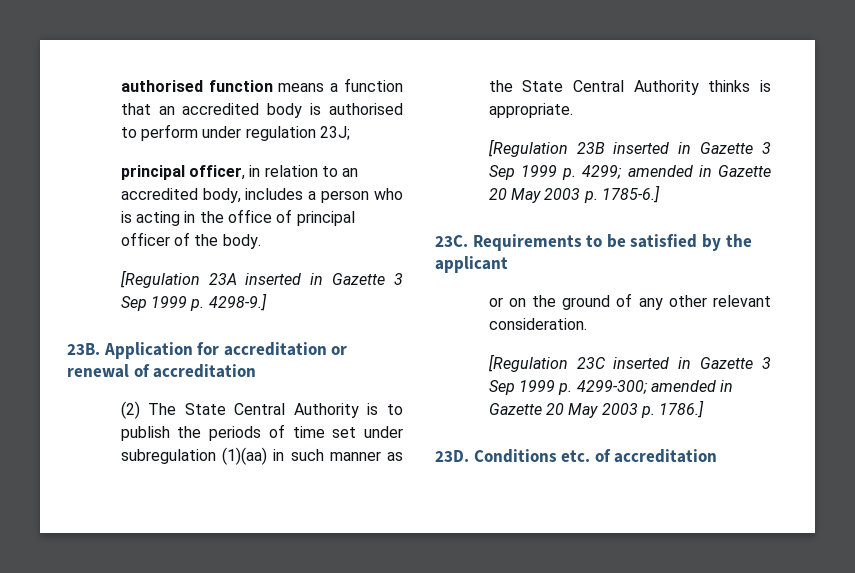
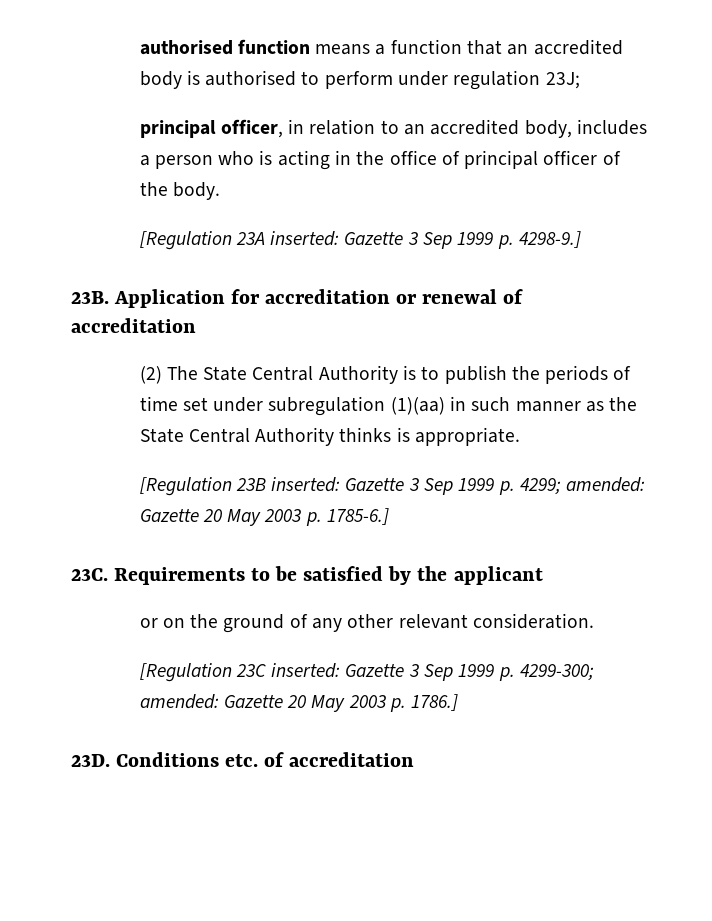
[245,273,324,285] inserted in -> [270,231,340,246] inserted:
[613,142,692,154] inserted in -> [271,477,341,492] inserted:
[627,165,712,177] amended in -> [566,477,646,492] amended:
[613,357,692,369] inserted in -> [271,663,341,678] inserted:
[651,380,734,392] amended in -> [139,694,219,709] amended:

